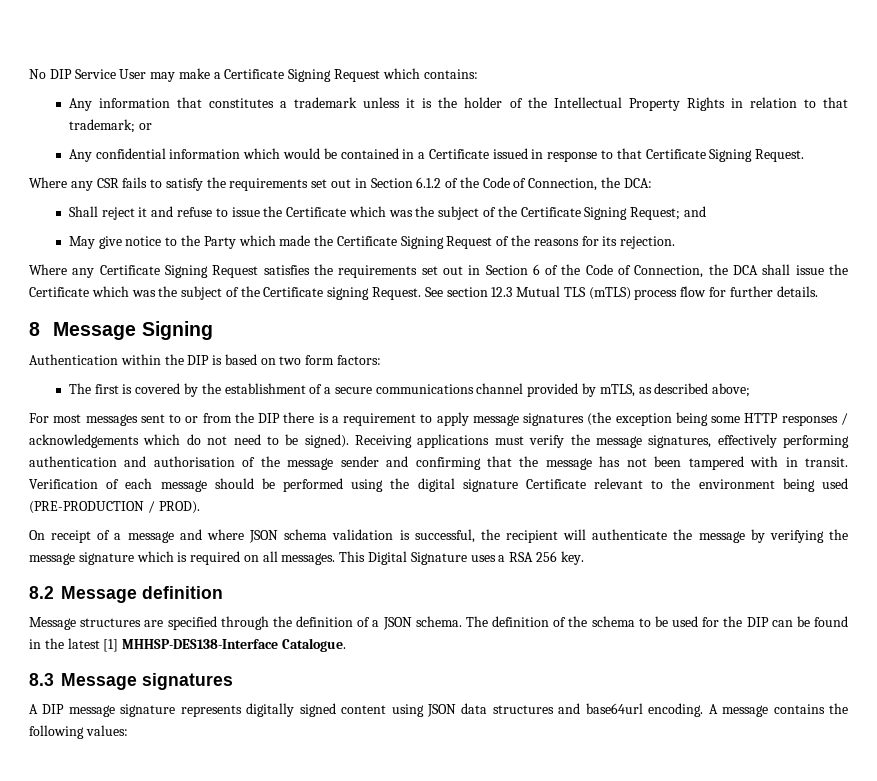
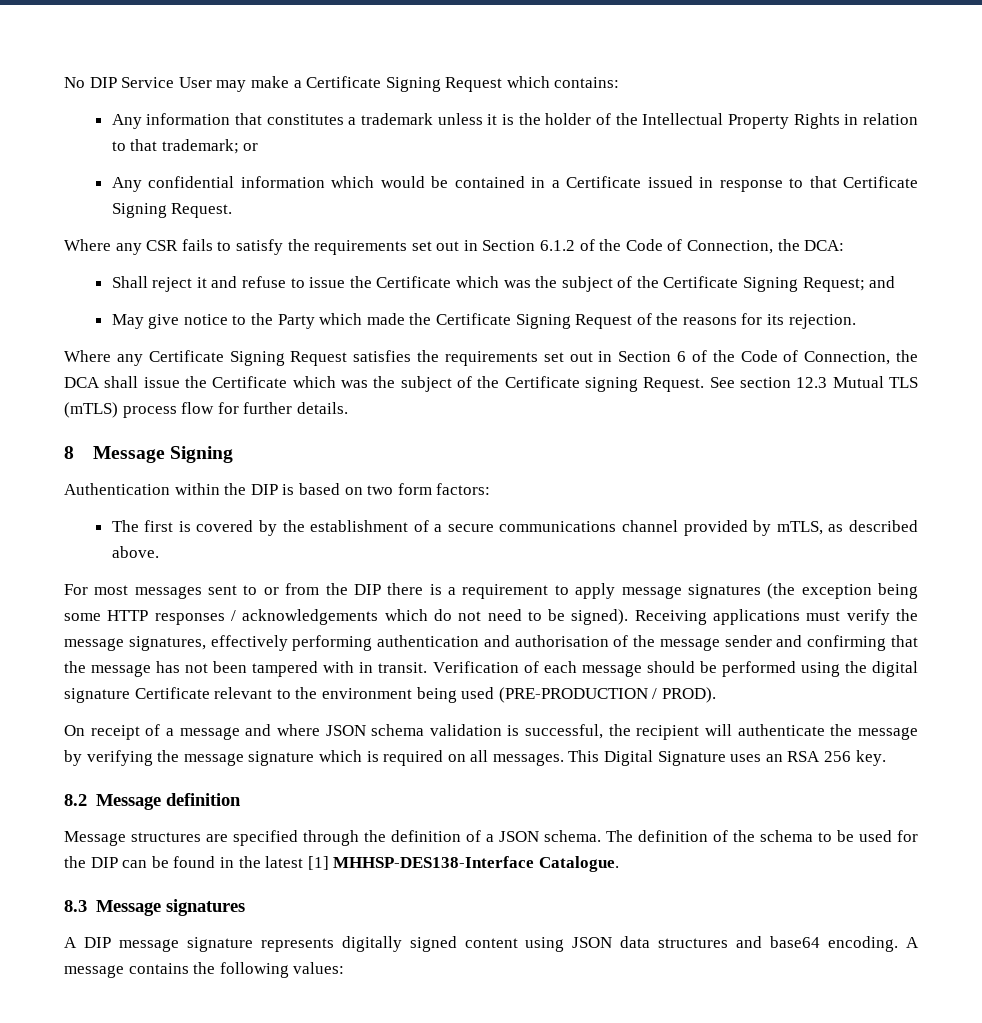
[712,383,751,397] above; -> [111,546,159,558] above.
[498,555,506,562] a -> [765,754,783,762] an
[585,703,643,714] base64url -> [770,936,821,948] base64

